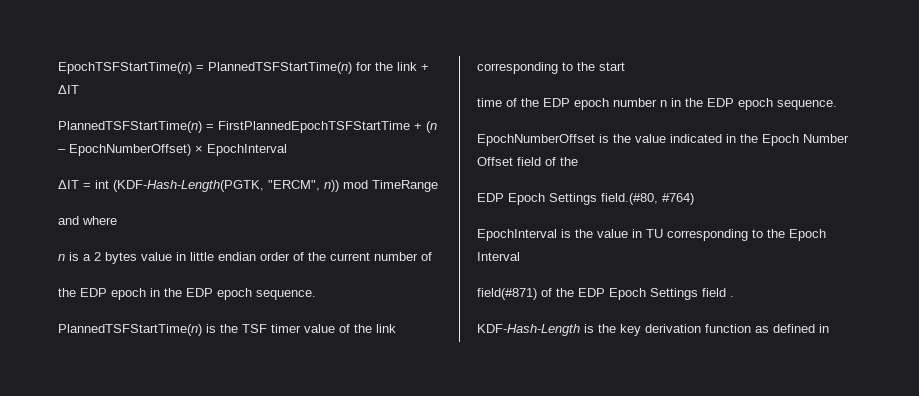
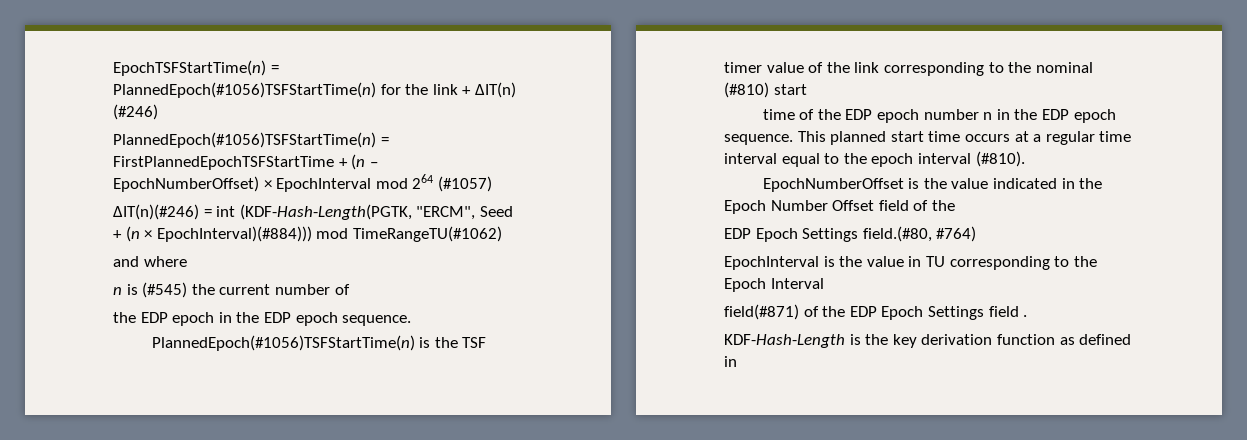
[208,62,352,74] PlannedTSFStartTime(n) -> [113,82,376,98] PlannedEpoch(#1056)TSFStartTime(n)
[58,85,79,94] [58,121,202,133] ΔIT // PlannedTSFStartTime(n) -> [474,82,516,98] [113,104,158,120] [113,132,376,148] ΔIT(n) (#246) // PlannedEpoch(#1056)TSFStartTime(n)
[58,180,438,192] [58,216,117,225] [58,252,304,264] // ΔIT = int (KDF-Hash-Length(PGTK, "ERCM", n)) mod TimeRange // and where // n is a 2 bytes value in little endian order of -> [375,174,492,192] [113,204,513,220] [113,226,502,242] [113,256,187,267] [113,282,188,298] mod 264 (#1057) // ΔIT(n)(#246) = int (KDF-Hash-Length(PGTK, "ERCM", Seed + (n × EpochInterval)(#884))) mod TimeRangeTU(#1062) // and where // n is (#545)
[58,324,202,336] PlannedTSFStartTime(n) -> [151,335,415,351] PlannedEpoch(#1056)TSFStartTime(n)
(595, 66) none -> [1035,62,1093,73] [724,82,769,98] nominal (#810)
(837, 105) none -> [797,131,1132,145] [724,151,1025,167] This planned start time occurs at a regular time interval equal to the epoch interval (#810).

